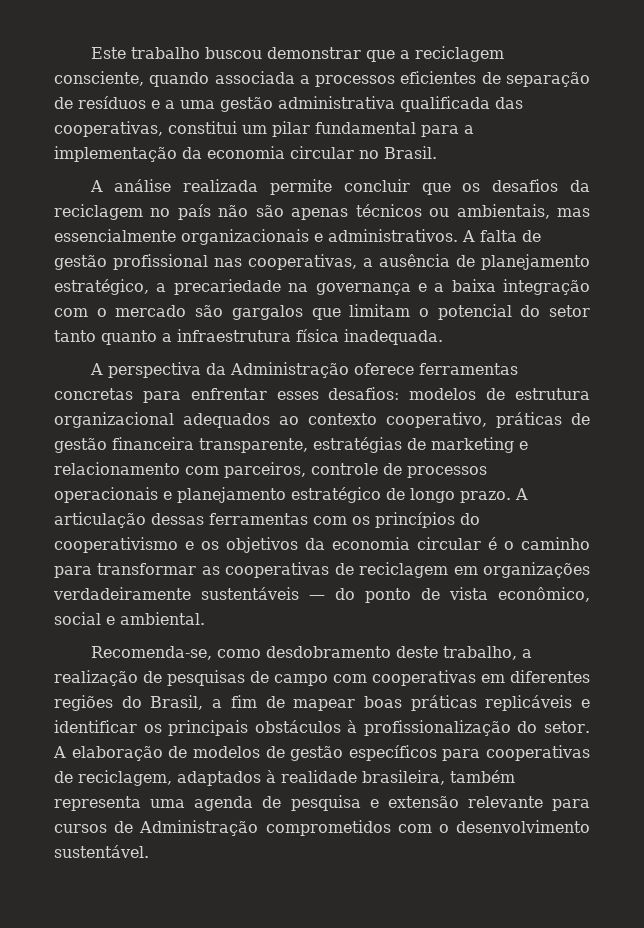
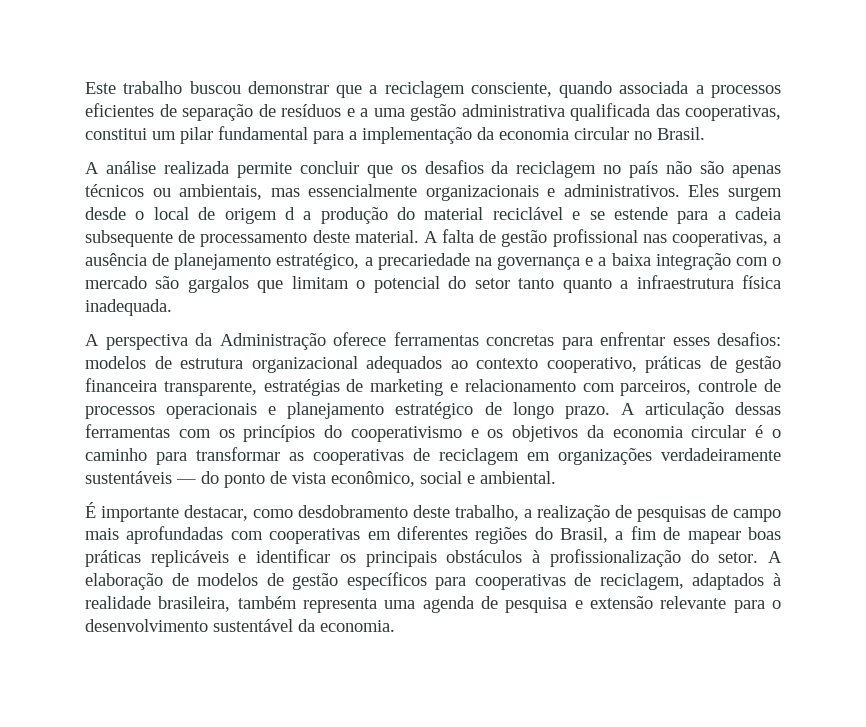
(458, 235) none -> [688,184,782,201] [85,207,781,224] [85,230,419,247] Eles surgem desde o local de origem d a produção do material reciclável e se estende para a cadeia subsequente de processamento deste material.
[90,646,212,660] Recomenda-se, -> [85,502,248,522] É importante destacar,
(328, 680) none -> [85,526,224,544] mais aprofundadas
[54,820,590,836] [54,845,149,858] cursos de Administração comprometidos com o desenvolvimento sustentável. -> [772,600,781,609] [85,619,395,632] o desenvolvimento sustentável da economia.

